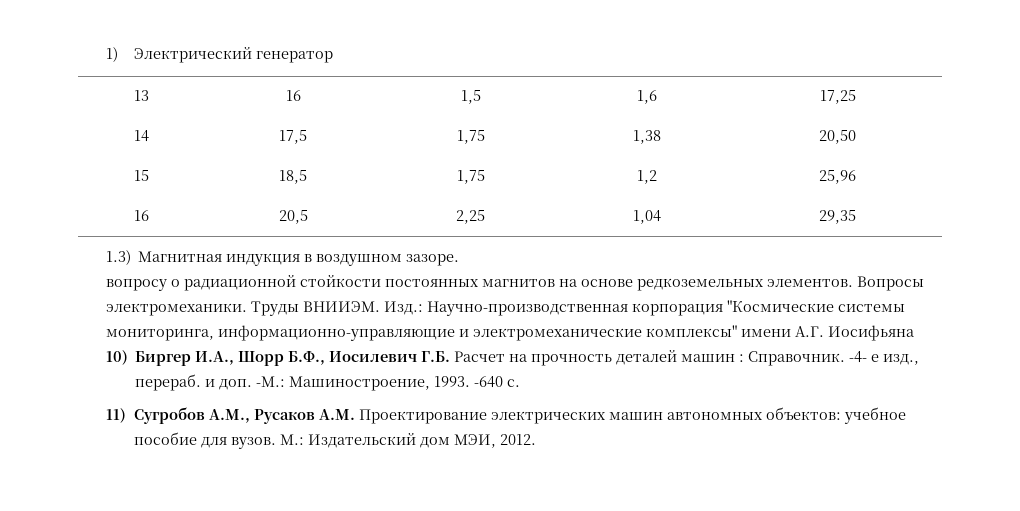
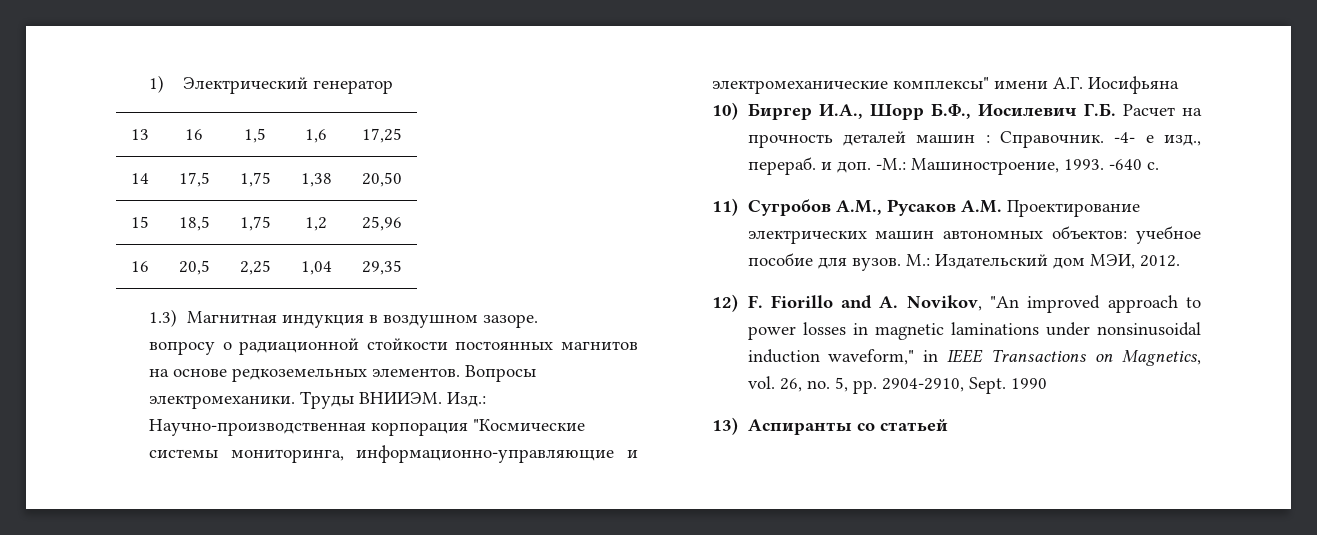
(537, 439) none -> [712,294,1201,313] [747,322,1201,340] [747,349,1201,366] [747,376,1047,394] [712,417,948,435] // 12) F. Fiorillo and A. Novikov, "An improved approach to power losses in magnetic laminations under nonsinusoidal induction waveform," in IEEE Transactions on Magnetics, vol. 26, no. 5, pp. 2904-2910, Sept. 1990 // 13) Аспиранты со статьей

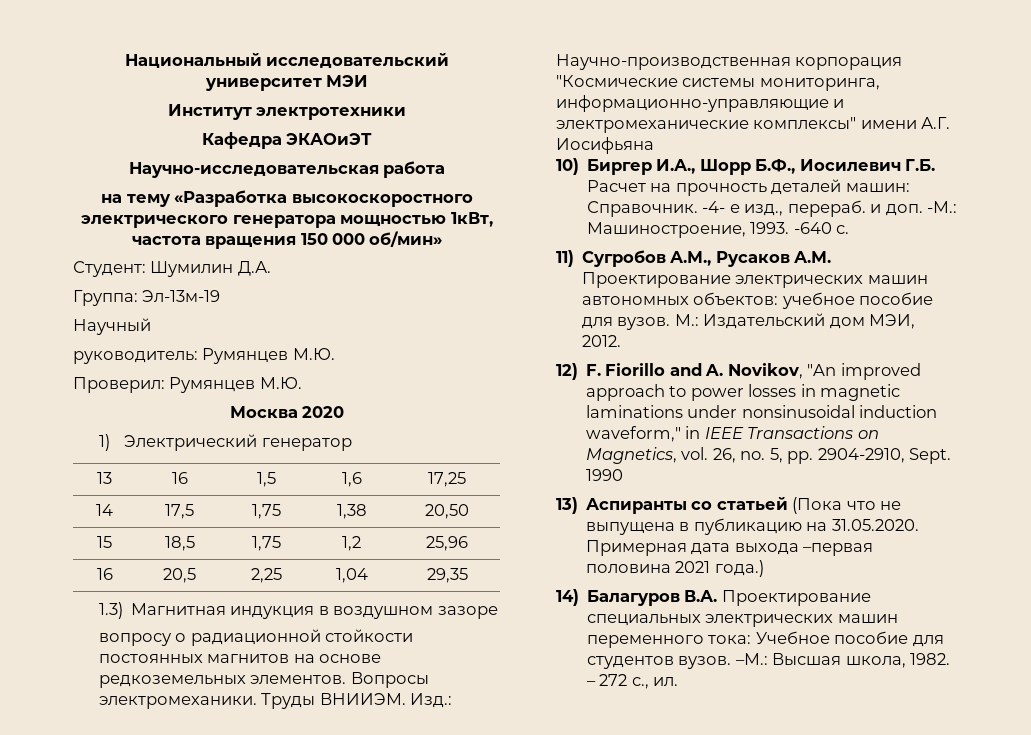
(149, 84) none -> [124,53,450,68] [204,75,369,91] [167,104,407,120] [201,132,373,149] [128,161,446,178] [101,190,473,207] [81,212,493,228] [131,231,443,249] [73,261,271,277] [73,290,221,306] [73,318,151,335] [73,348,335,364] [73,377,302,393] [229,406,345,418] Национальный исследовательский университет МЭИ // Институт электротехники // Кафедра ЭКАОиЭТ // Научно-исследовательская работа // на тему «Разработка высокоскоростного электрического генератора мощностью 1кВт, частота вращения 150 000 об/мин» // Студент: Шумилин Д.А. // Группа: Эл-13м-19 // Научный // руководитель: Румянцев М.Ю. // Проверил: Румянцев М.Ю. // Москва 2020 //
[482,314,538,328] зазоре. -> [437,606,498,619] зазоре
[916,135,990,144] машин : -> [845,183,910,192] машин:
(948, 425) none -> [792,497,902,514] [585,518,919,535] [585,540,874,556] [585,560,764,577] [555,589,871,606] [586,614,898,627] [586,631,944,648] [586,653,951,669] [586,674,679,689] (Пока что не выпущена в публикацию на 31.05.2020. Примерная дата выхода –первая половина 2021 года.) // 14) Балагуров В.А. Проектирование специальных электрических машин переменного тока: Учебное пособие для студентов вузов. –М.: Высшая школа, 1982. – 272 с., ил.

